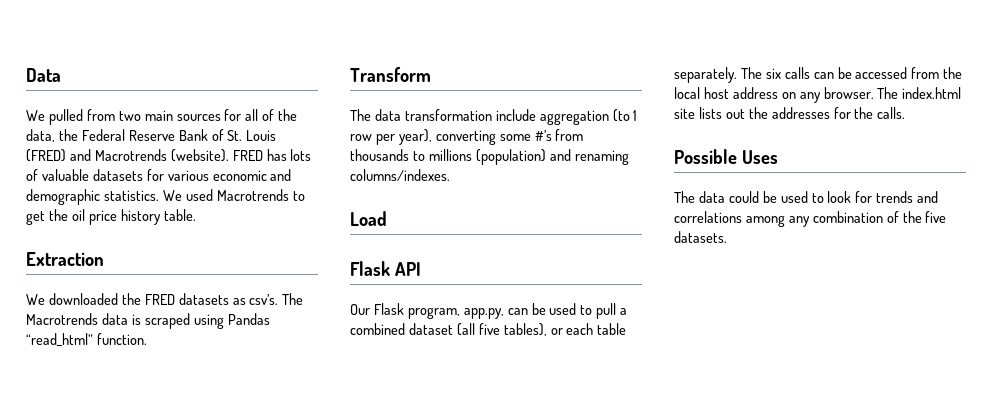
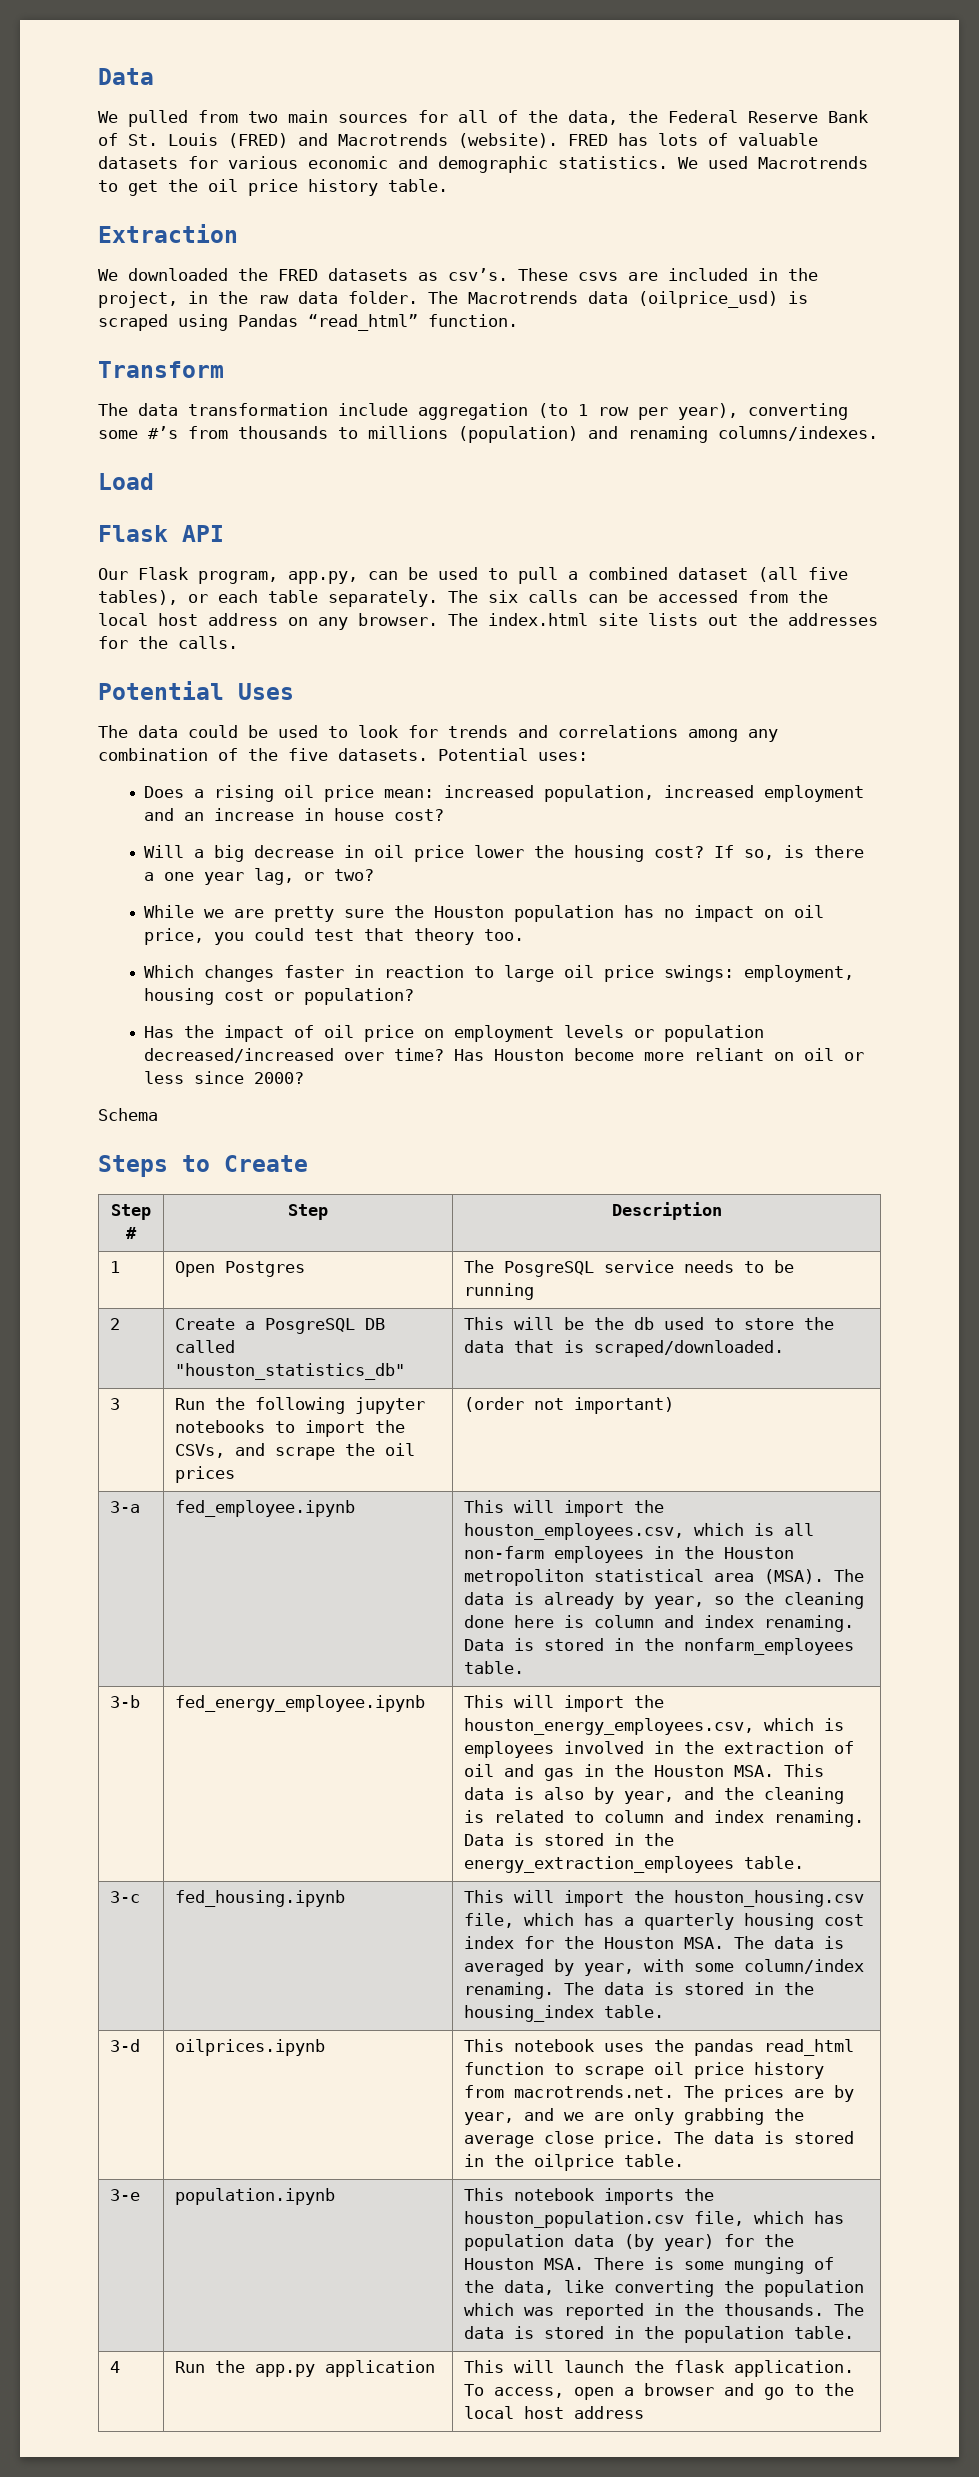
(279, 299) none -> [518,268,818,281] [98,291,418,308] These csvs are included in the project, in the raw data folder.
(128, 319) none -> [638,291,778,308] (oilprice_usd)
[674,149,737,164] Possible -> [98,681,224,700] Potential
(727, 237) none -> [438,748,588,761] [144,785,865,802] [144,808,445,821] [144,845,865,862] [144,868,375,885] [144,905,825,922] [144,928,525,945] [144,965,855,982] [144,988,415,1005] [144,1025,765,1042] [144,1048,865,1063] [144,1071,305,1084] [98,1108,158,1121] [98,1155,308,1177] [111,1204,151,1220] [126,1227,137,1239] [288,1204,328,1220] [611,1202,722,1220] [109,1261,120,1273] [174,1261,305,1277] [463,1260,794,1277] [463,1283,534,1300] [109,1318,120,1330] [174,1318,385,1334] [174,1340,235,1353] [174,1363,405,1380] [463,1317,834,1330] [463,1340,784,1357] [109,1398,120,1410] [174,1397,425,1414] [174,1420,405,1437] [174,1443,415,1460] [174,1466,235,1483] [463,1397,674,1414] [109,1501,140,1513] [174,1500,355,1517] [463,1500,664,1517] [463,1523,814,1540] [463,1546,794,1563] [463,1569,864,1586] [463,1592,864,1609] [463,1615,854,1632] [463,1638,854,1655] [463,1661,524,1674] [109,1695,140,1708] [174,1695,425,1712] [463,1695,664,1712] [463,1718,844,1735] [463,1741,854,1758] [463,1764,824,1781] [463,1787,844,1804] [463,1810,864,1827] [463,1833,674,1846] [463,1856,804,1873] [109,1891,140,1903] [174,1890,345,1907] [463,1890,864,1907] [463,1913,864,1930] [463,1936,844,1949] [463,1959,864,1976] [463,1982,814,1999] [463,2005,664,2022] [109,2039,140,2052] [174,2039,325,2056] [463,2039,854,2056] [463,2062,824,2079] [463,2085,854,2102] [463,2108,804,2125] [463,2131,854,2148] [463,2154,684,2171] [109,2189,140,2201] [174,2188,335,2205] [463,2188,714,2205] [463,2211,844,2228] [463,2234,794,2251] [463,2257,834,2274] [463,2280,864,2297] [463,2303,864,2320] [463,2326,854,2343] [109,2361,120,2373] [174,2360,435,2377] [463,2360,854,2377] [463,2383,854,2400] [463,2406,644,2419] Potential uses: // Does a rising oil price mean: increased population, increased employment and an increase in house cost? // Will a big decrease in oil price lower the housing cost? If so, is there a one year lag, or two? // While we are pretty sure the Houston population has no impact on oil price, you could test that theory too. // Which changes faster in reaction to large oil price swings: employment, housing cost or population? // Has the impact of oil price on employment levels or population decreased/increased over time? Has Houston become more reliant on oil or less since 2000? // Schema // Steps to Create // Step # | Step | Description // 1 | Open Postgres | The PosgreSQL service needs to be running // 2 | Create a PosgreSQL DB called "houston_statistics_db" | This will be the db used to store the data that is scraped/downloaded. // 3 | Run the following jupyter notebooks to import the CSVs, and scrape the oil prices | (order not important) // 3-a | fed_employee.ipynb | This will import the houston_employees.csv, which is all non-farm employees in the Houston metropoliton statistical area (MSA). The data is already by year, so the cleaning done here is column and index renaming. Data is stored in the nonfarm_employees table. // 3-b | fed_energy_employee.ipynb | This will import the houston_energy_employees.csv, which is employees involved in the extraction of oil and gas in the Houston MSA. This data is also by year, and the cleaning is related to column and index renaming. Data is stored in the energy_extraction_employees table. // 3-c | fed_housing.ipynb | This will import the houston_housing.csv file, which has a quarterly housing cost index for the Houston MSA. The data is averaged by year, with some column/index renaming. The data is stored in the housing_index table. // 3-d | oilprices.ipynb | This notebook uses the pandas read_html function to scrape oil price history from macrotrends.net. The prices are by year, and we are only grabbing the average close price. The data is stored in the oilprice table. // 3-e | population.ipynb | This notebook imports the houston_population.csv file, which has population data (by year) for the Houston MSA. There is some munging of the data, like converting the population which was reported in the thousands. The data is stored in the population table. // 4 | Run the app.py application | This will launch the flask application. To access, open a browser and go to the local host address

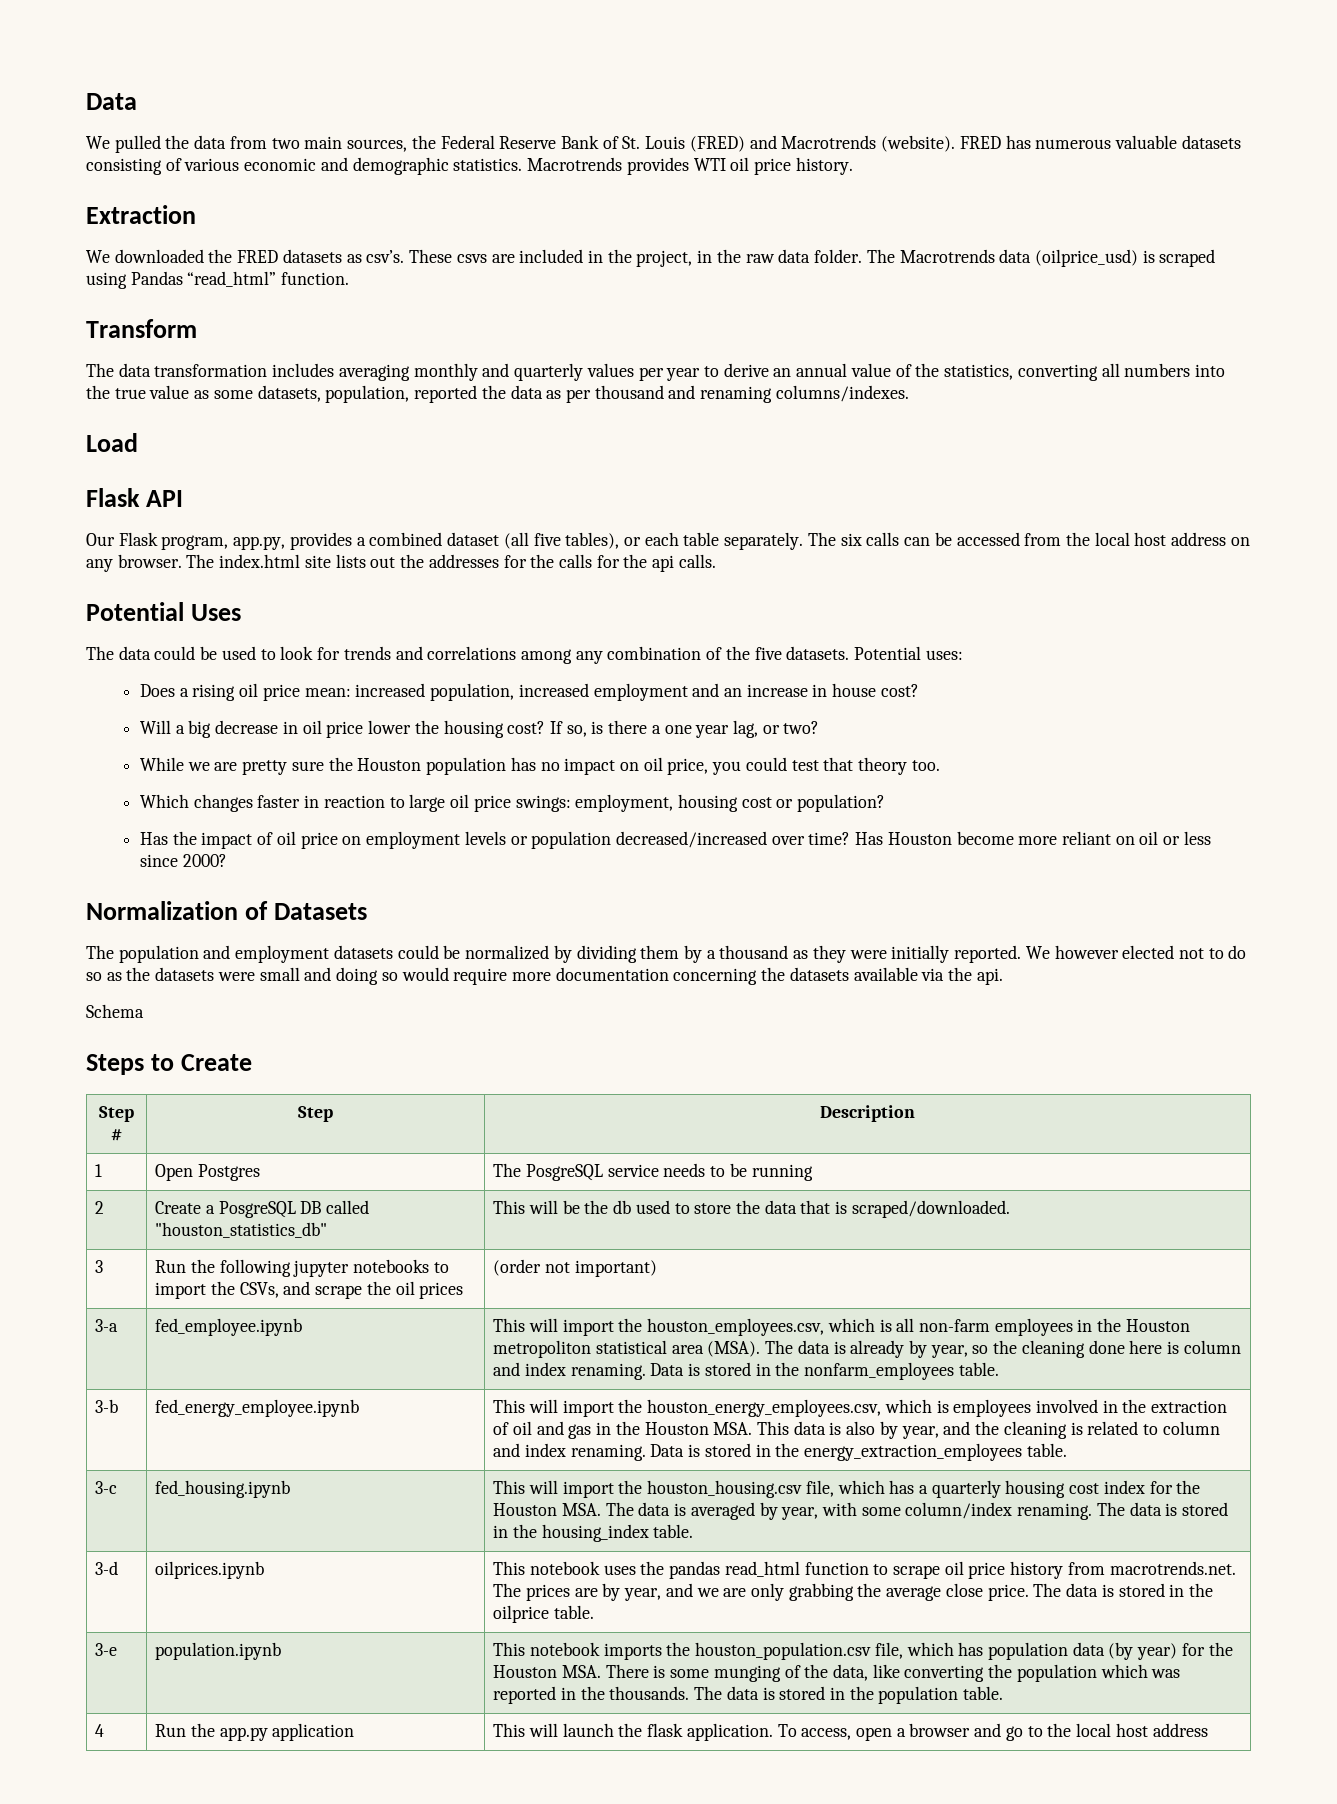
(188, 118) none -> [165,135,227,149] the data
[338,110,618,125] sources for all of the data, -> [347,139,408,152] sources,
[658,133,818,146] [98,156,218,169] lots of valuable datasets for -> [1035,135,1241,149] [86,158,182,175] numerous valuable datasets consisting of
[678,156,868,169] [98,179,448,196] We used Macrotrends to get the oil price history table. -> [527,157,853,175] Macrotrends provides WTI oil price history.
[338,403,848,420] [98,426,578,443] include aggregation (to 1 row per year), converting some #’s from thousands to millions (population) -> [272,363,1225,381] [86,385,664,403] includes averaging monthly and quarterly values per year to derive an annual value of the statistics, converting all numbers into the true value as some datasets, population, reported the data as per thousand
[368,567,558,584] can be used to pull -> [289,532,352,550] provides
(168, 642) none -> [558,554,675,572] calls for the api
(305, 1078) none -> [86,901,367,920] [86,945,1247,963] [86,967,1003,985] // Normalization of Datasets // The population and employment datasets could be normalized by dividing them by a thousand as they were initially reported. We however elected not to do so as the datasets were small and doing so would require more documentation concerning the datasets available via the api.

